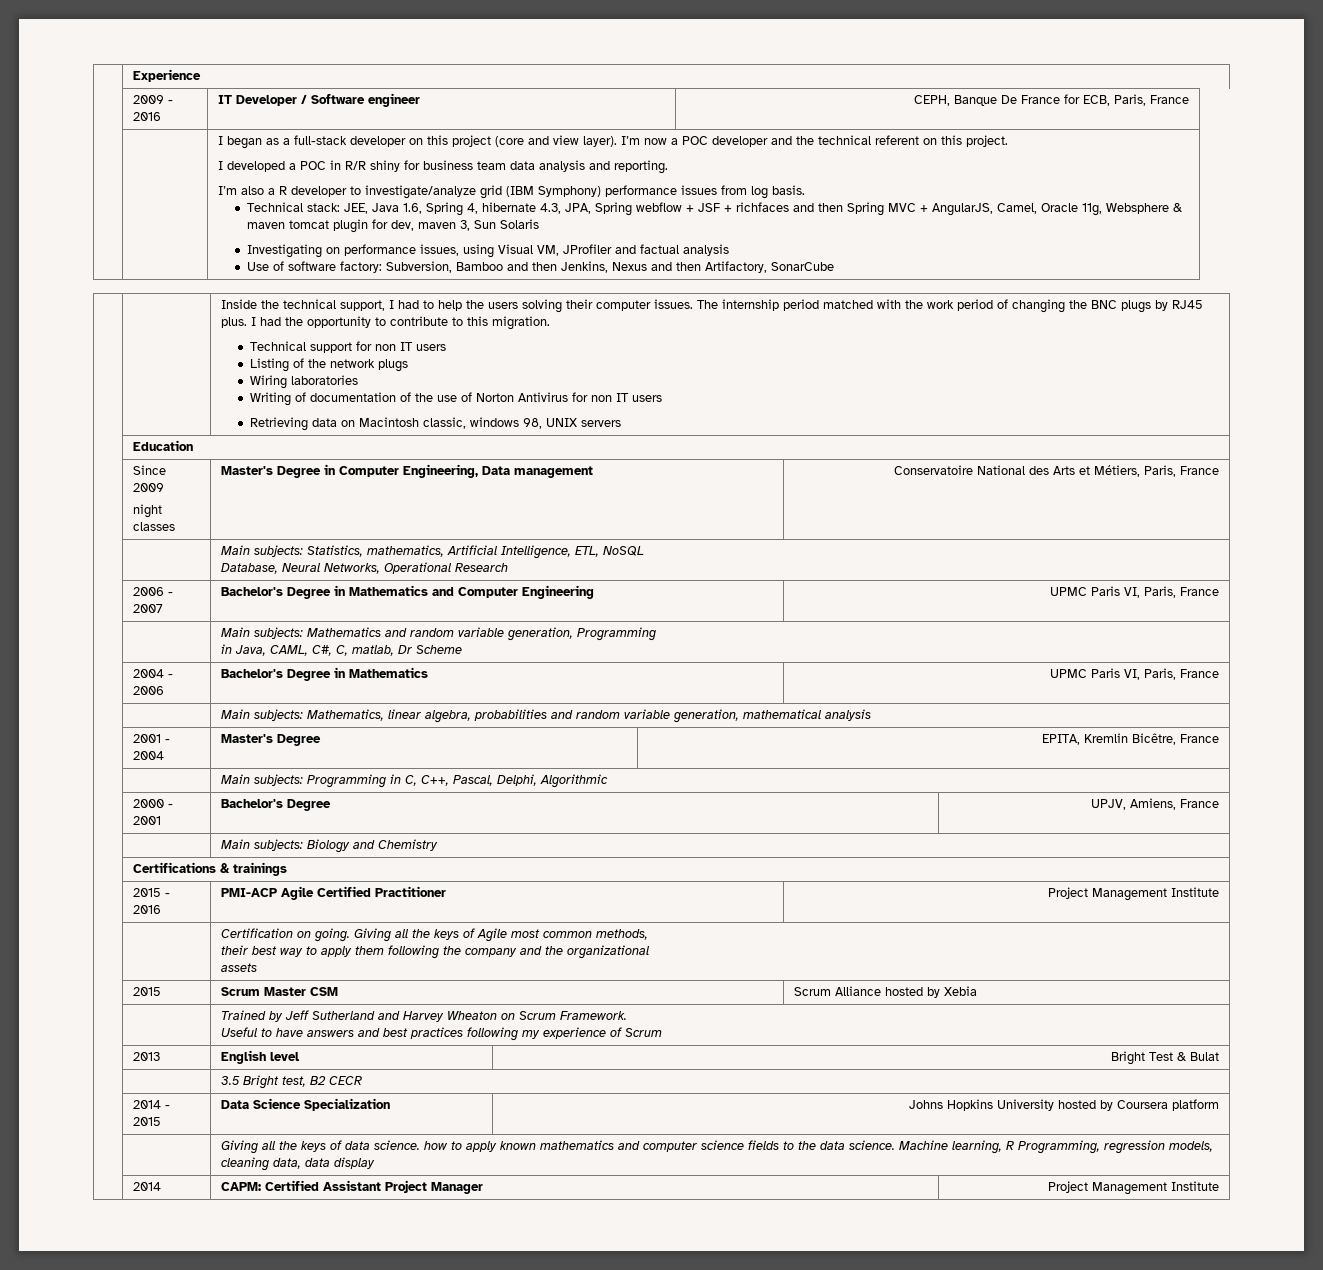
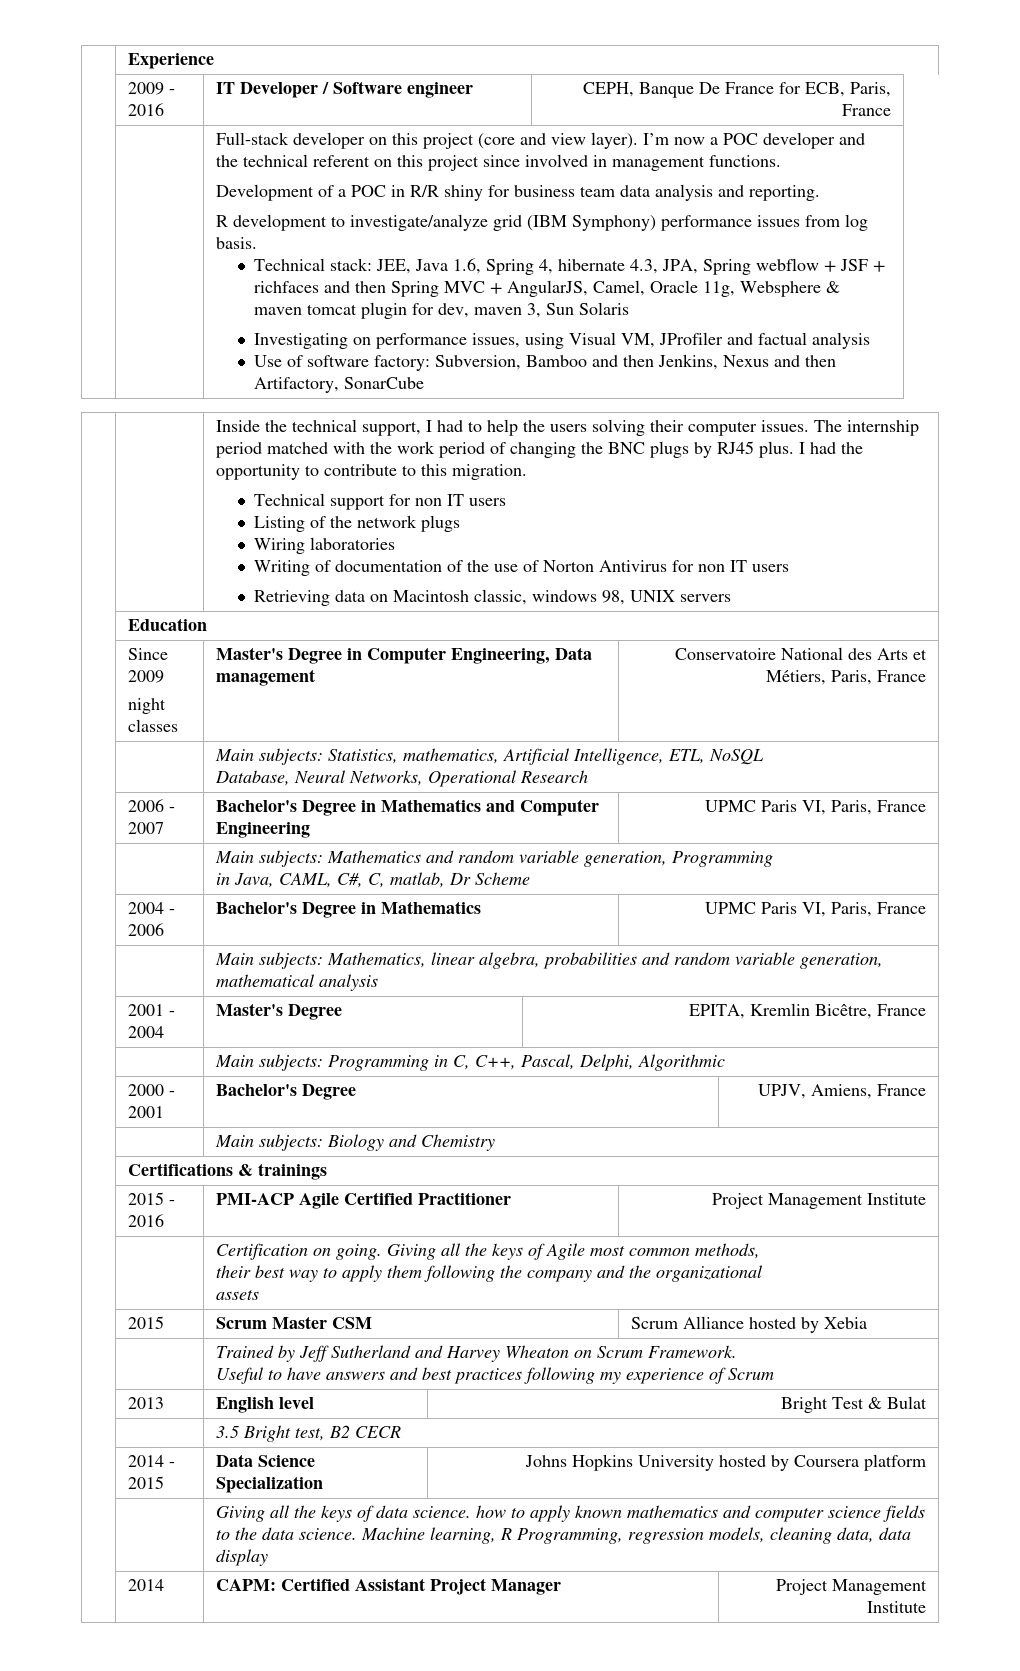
[217,135,347,149] I began as a full-stack -> [215,132,289,145] Full-stack
[965,135,1008,147] [217,161,285,172] project. // I developed -> [427,154,781,171] [215,184,334,201] project since involved in management functions. // Development of
[217,186,347,197] I’m also a R developer -> [215,214,327,231] R development

